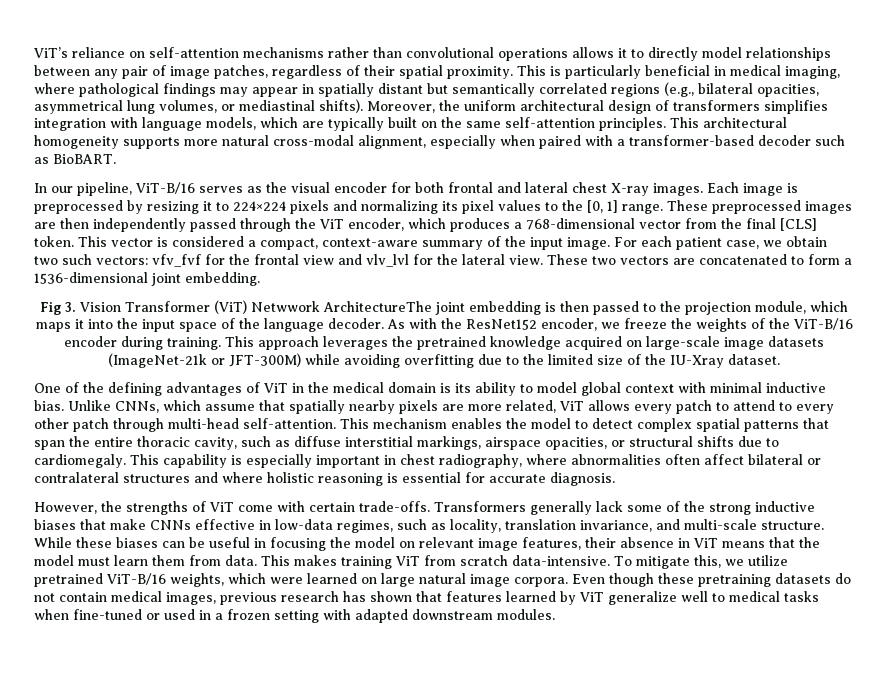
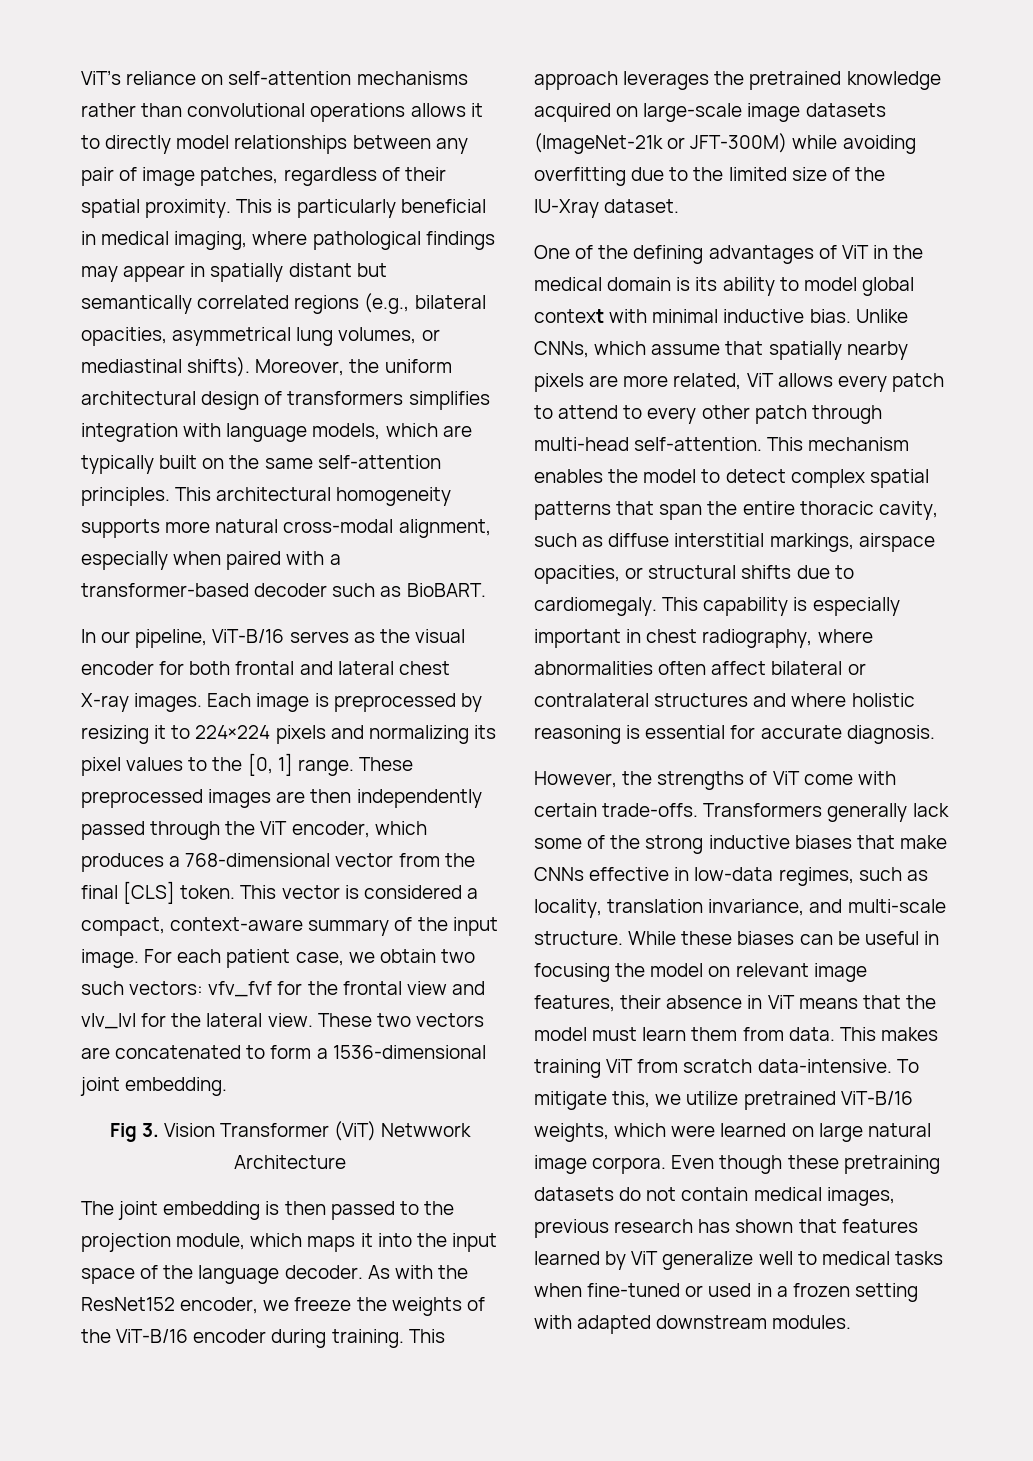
[323,301,432,312] ArchitectureThe -> [234,1155,346,1169] [81,1201,114,1215] Architecture // The

